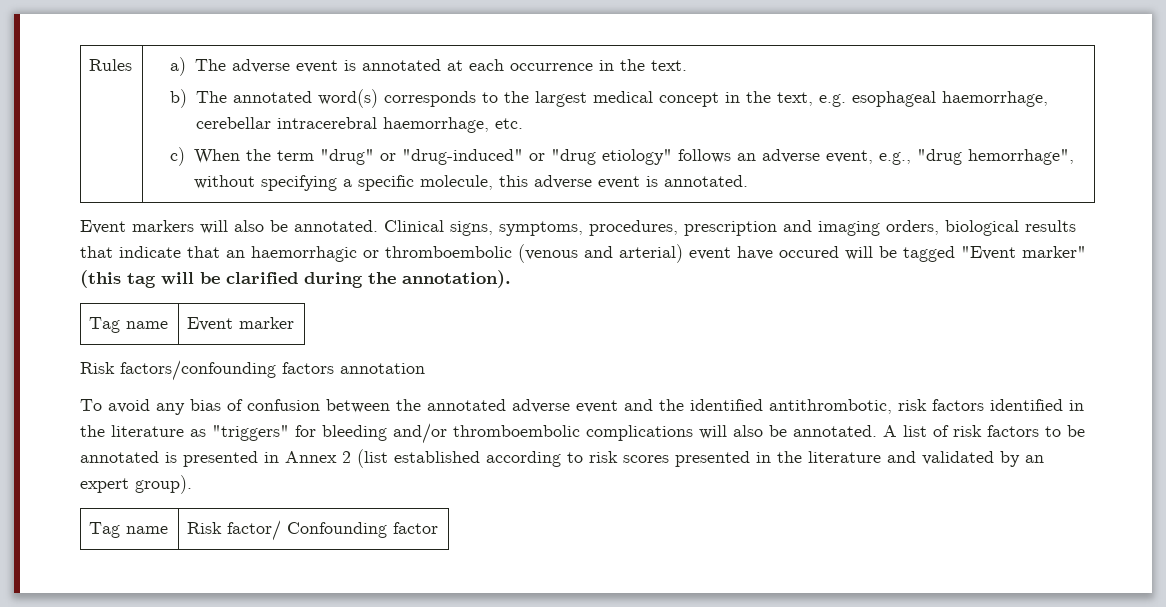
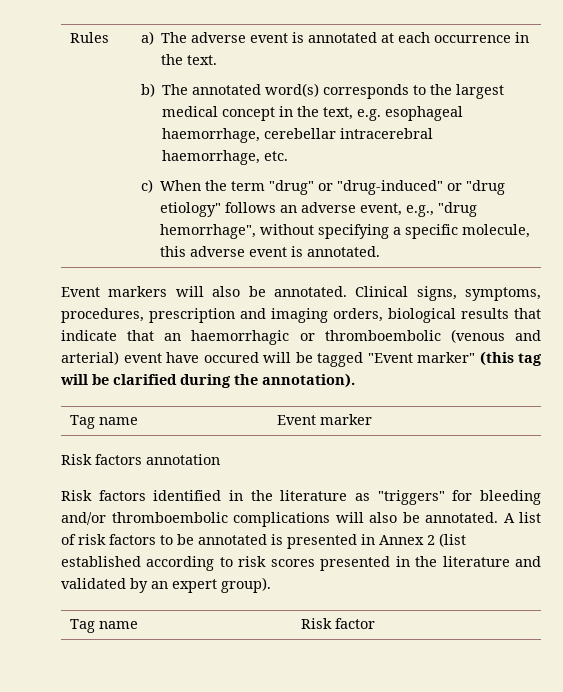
[120,360,276,381] factors/confounding -> (92, 459) none
[80,399,927,415] To avoid any bias of confusion between the annotated adverse event and the identified antithrombotic, risk -> [61,490,92,501] Risk
[227,520,388,541] factor/ Confounding -> (333, 623) none

